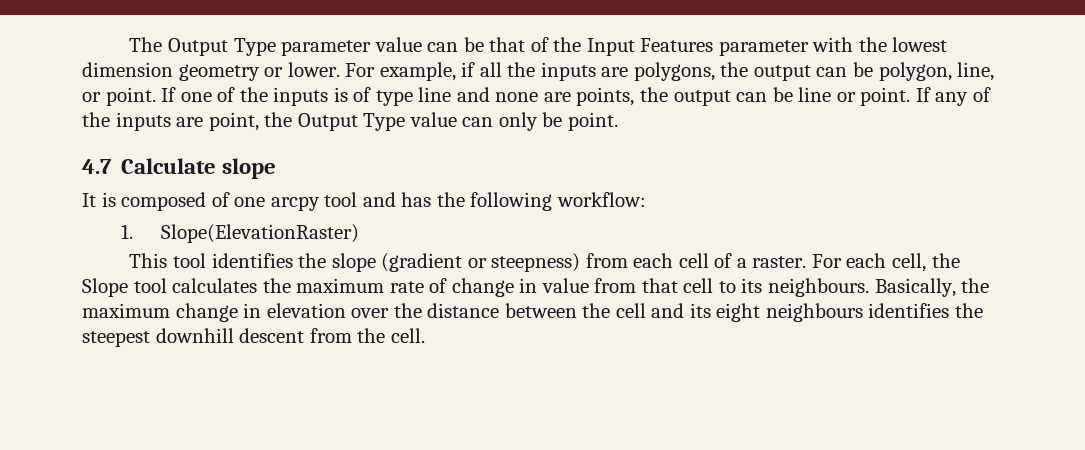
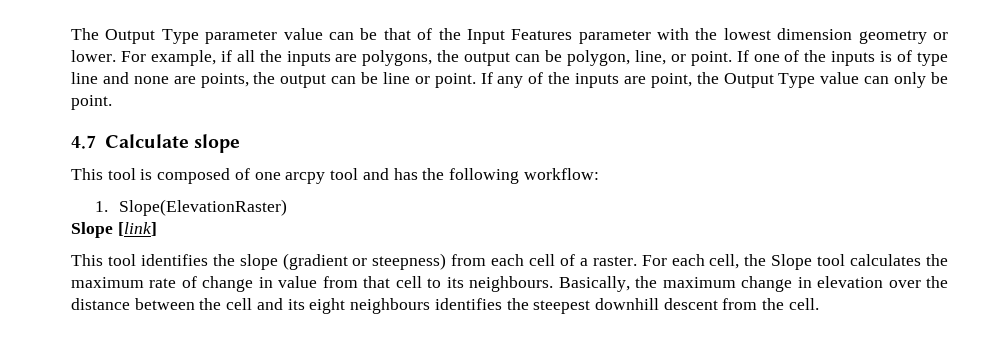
[82,193,96,207] It -> [71,168,136,180] This tool
(359, 233) none -> [71,222,157,238] // Slope [link]

